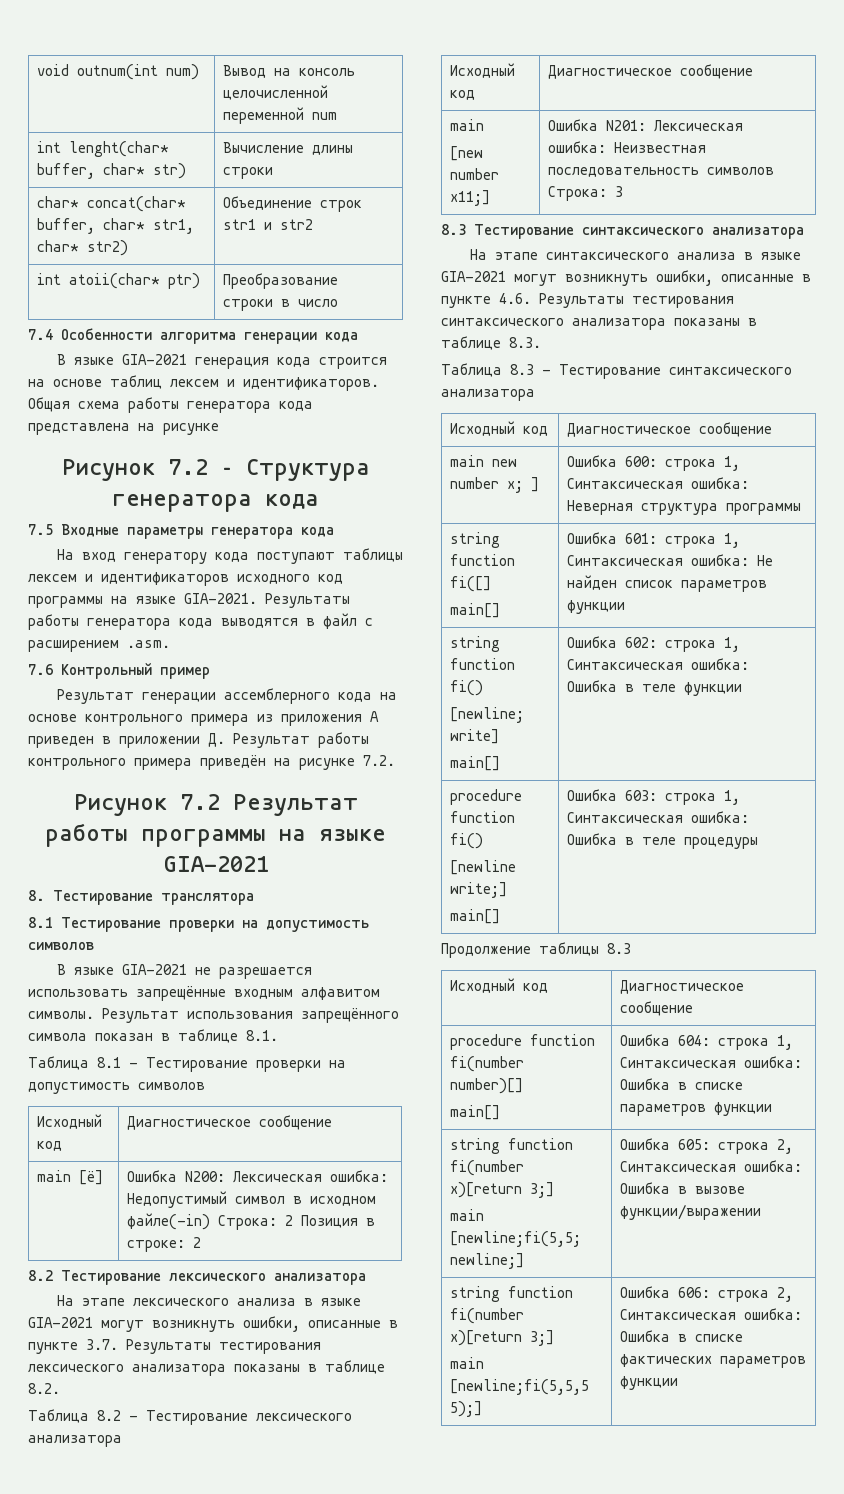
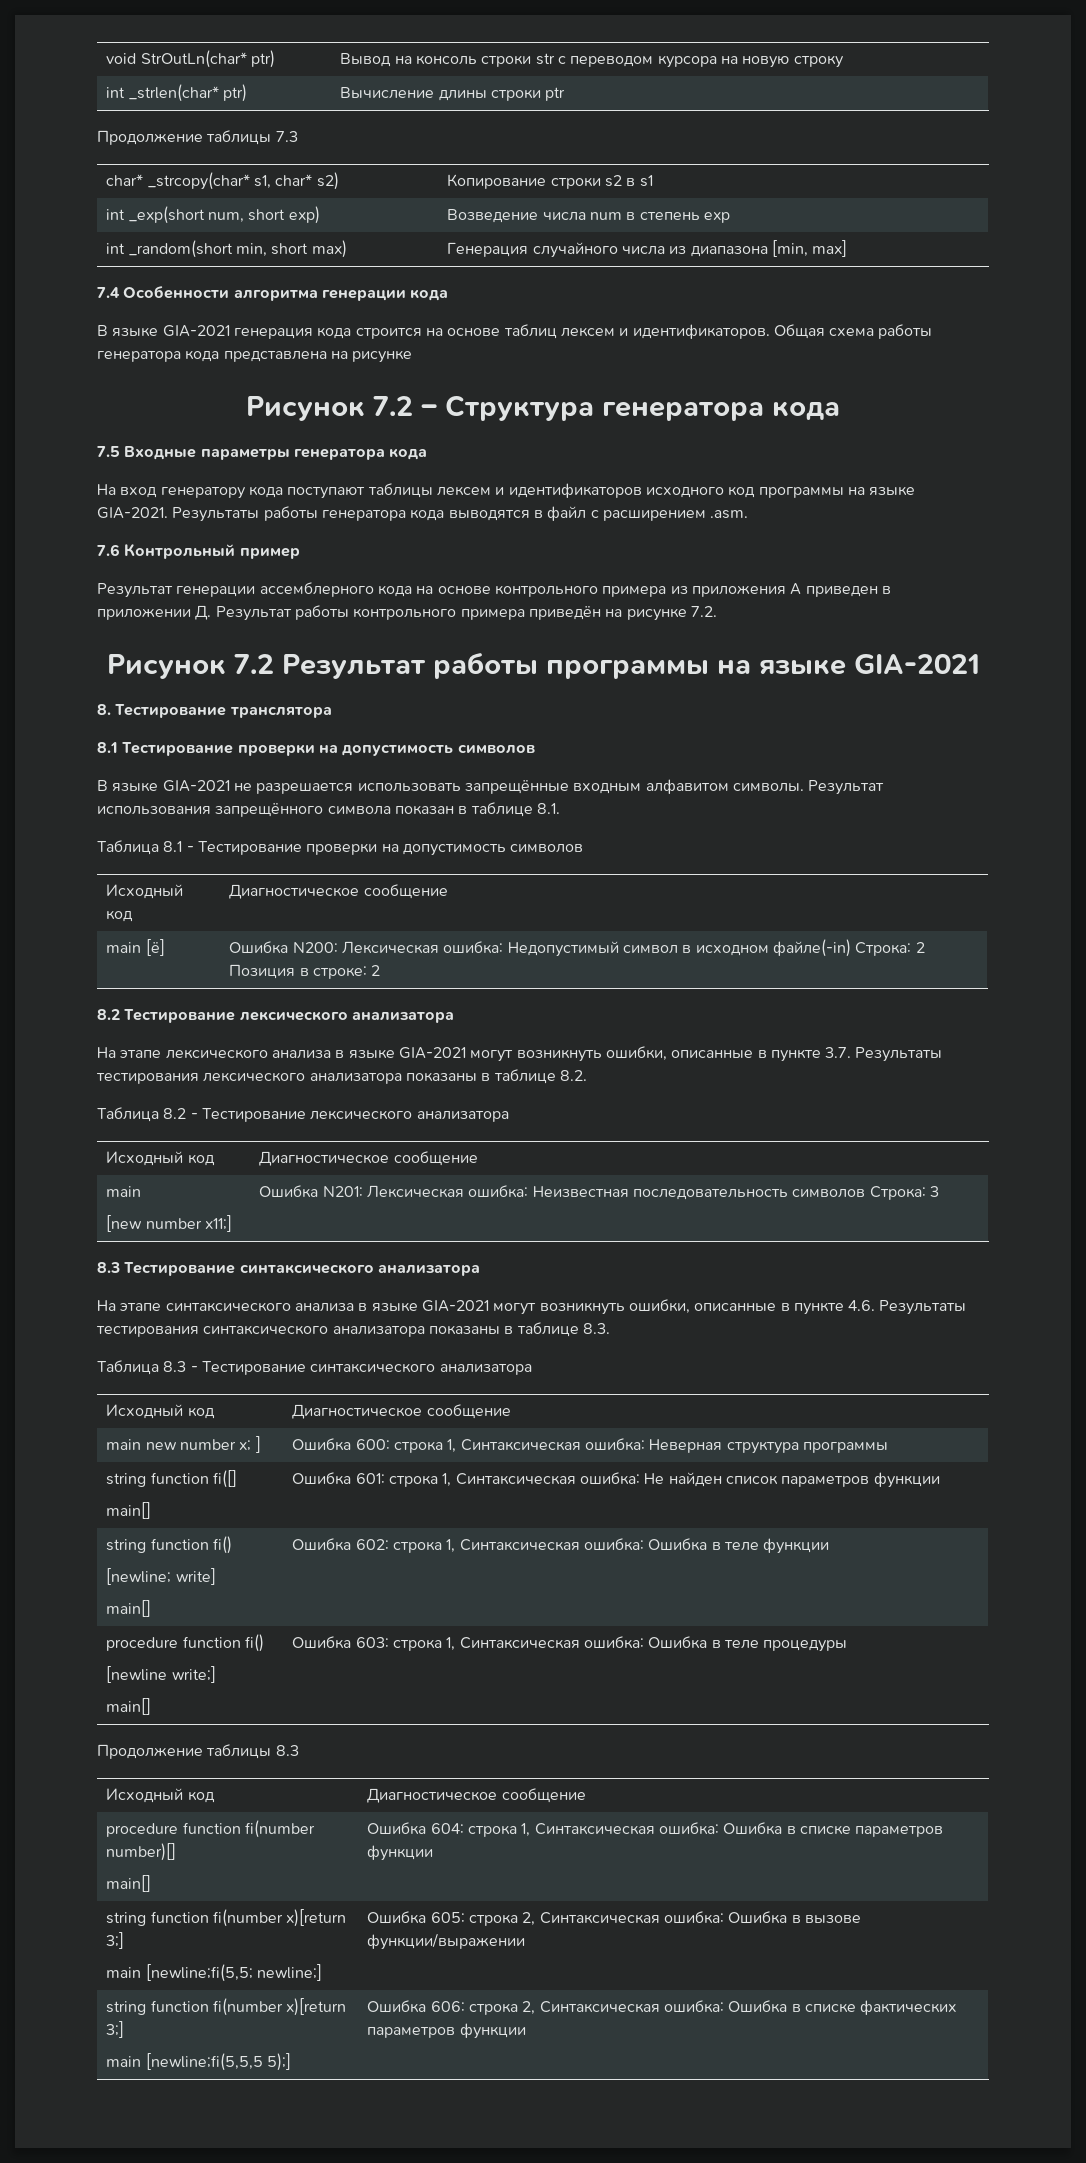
[77,64,200,80] outnum(int num) -> [140,50,276,68] StrOutLn(char* ptr)
[223,85,329,100] [223,107,338,124] [37,141,170,157] [37,163,187,179] [223,142,354,155] [223,167,274,179] [37,196,187,212] [37,218,195,234] [37,240,129,256] [223,196,363,212] [223,219,314,230] [37,273,201,289] [223,273,339,289] [223,299,339,311] целочисленной переменной num // int lenght(char* buffer, char* str) | Вычисление длины строки // char* concat(char* buffer, char* str1, char* str2) | Объединение строк str1 и str2 // int atoii(char* ptr) | Преобразование строки в число -> [481,53,844,68] [106,84,248,102] [340,87,566,101] [97,130,298,145] [106,172,339,190] [447,174,653,189] [106,206,320,224] [447,209,731,223] [106,240,347,258] [447,240,848,258] строки str с переводом курсора на новую строку // int _strlen(char* ptr) | Вычисление длины строки ptr // Продолжение таблицы 7.3 // char* _strcopy(char* s1, char* s2) | Копирование строки s2 в s1 // int _exp(short num, short exp) | Возведение числа num в степень exp // int _random(short min, short max) | Генерация случайного числа из диапазона [min, max]

